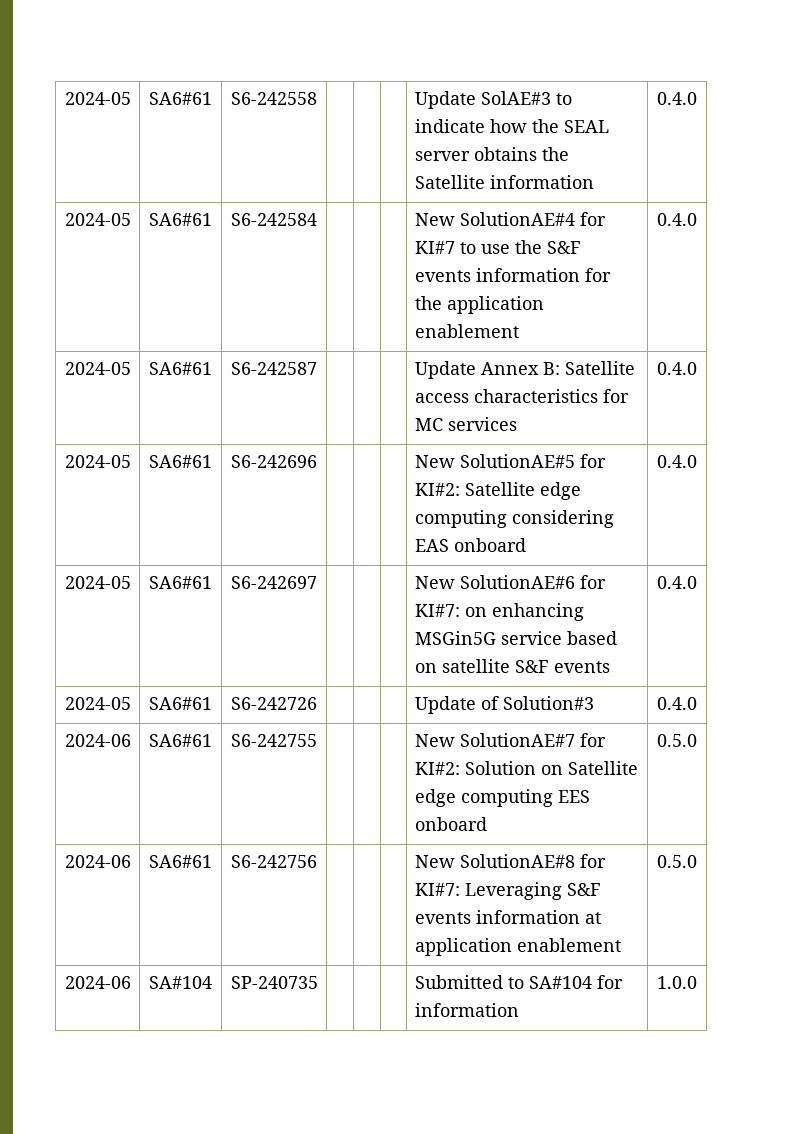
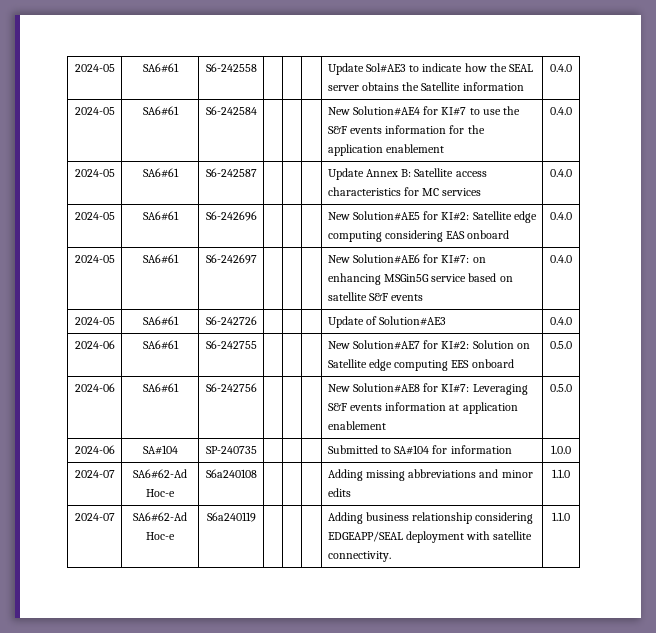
[480,91,551,105] SolAE#3 -> [365,63,406,73] Sol#AE3
[459,212,575,226] SolutionAE#4 -> [352,106,420,116] Solution#AE4
[459,454,575,468] SolutionAE#5 -> [352,211,420,221] Solution#AE5
[459,575,575,589] SolutionAE#6 -> [352,254,420,264] Solution#AE6
[502,696,594,710] Solution#3 -> [379,316,447,326] Solution#AE3
[459,733,575,747] SolutionAE#7 -> [352,340,420,350] Solution#AE7
[459,854,575,868] SolutionAE#8 -> [352,383,420,393] Solution#AE8
(697, 982) none -> [74,470,115,478] [133,469,187,479] [146,489,175,497] [205,469,257,478] [327,469,533,481] [327,488,351,497] [552,469,570,478] [74,513,115,521] [133,512,187,522] [146,532,175,540] [206,512,256,522] [327,512,534,524] [327,531,533,543] [327,551,391,562] [552,512,570,521] // 2024-07 | SA6#62-Ad Hoc-e | S6a240108 | | | | Adding missing abbreviations and minor edits | 1.1.0 // 2024-07 | SA6#62-Ad Hoc-e | S6a240119 | | | | Adding business relationship considering EDGEAPP/SEAL deployment with satellite connectivity. | 1.1.0

